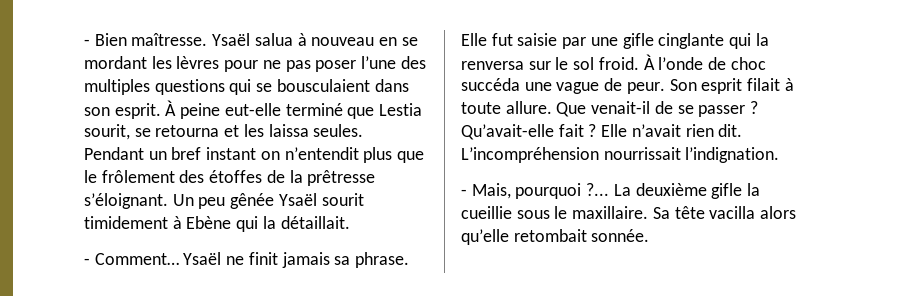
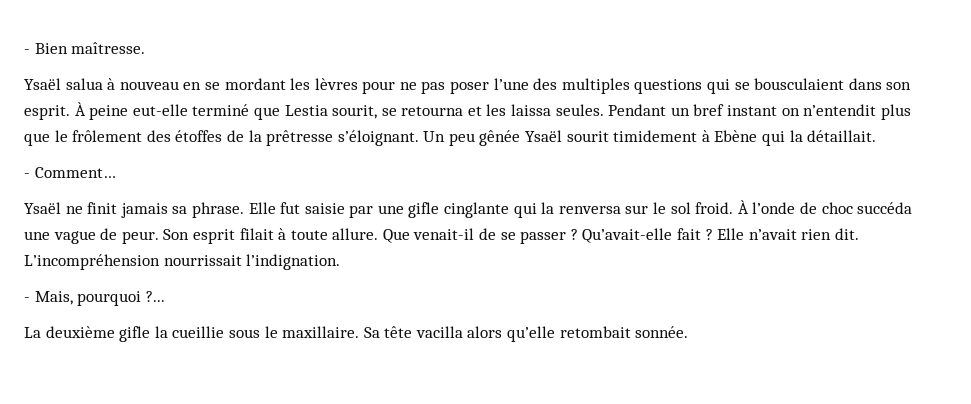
(208, 39) none -> (146, 48) //
(179, 259) none -> (116, 172) //
(610, 189) none -> (165, 296) //

